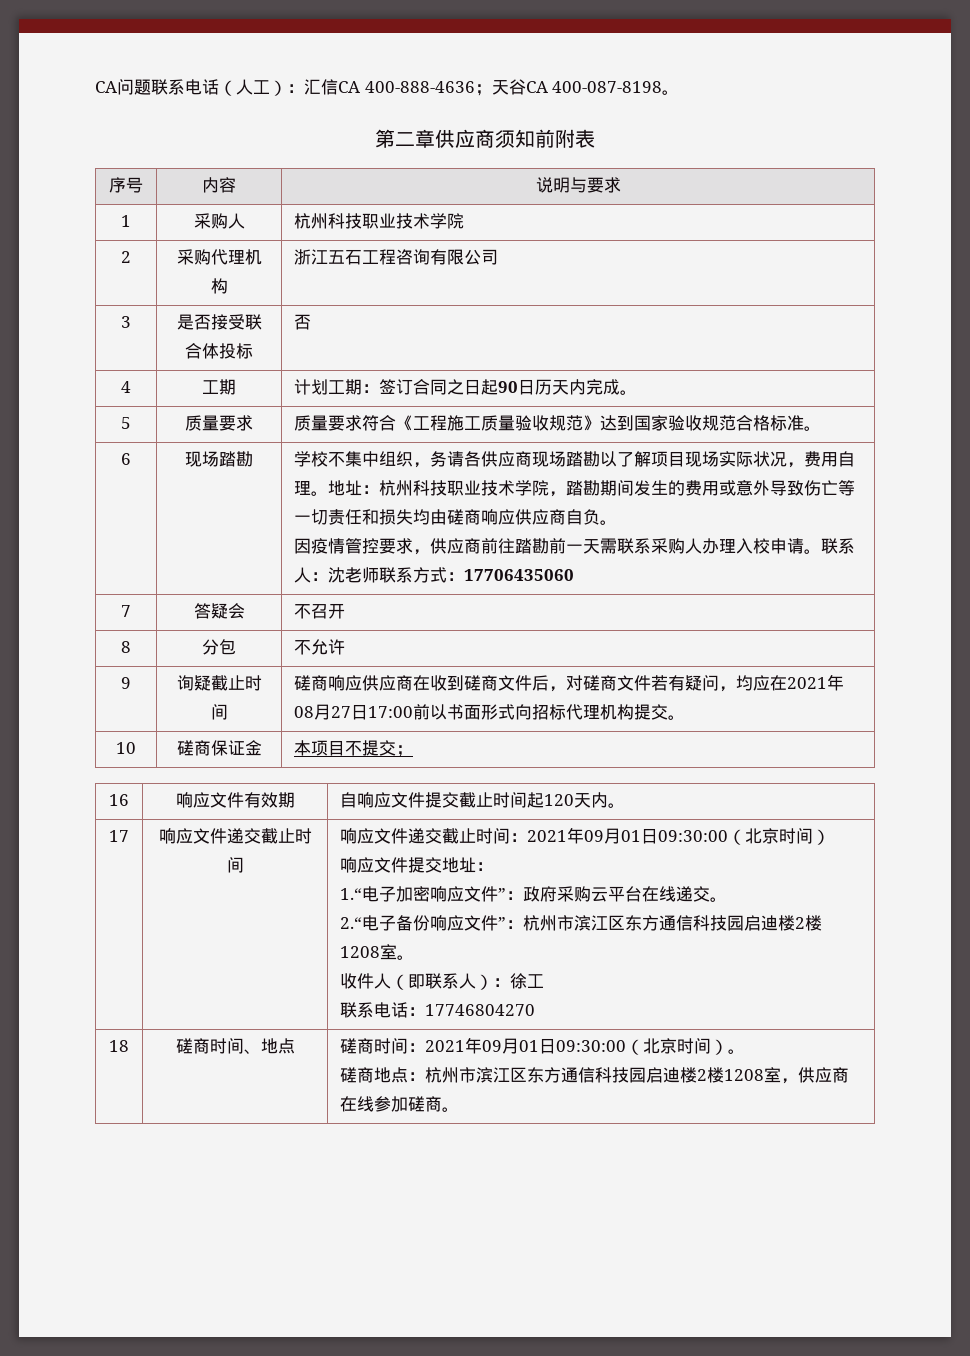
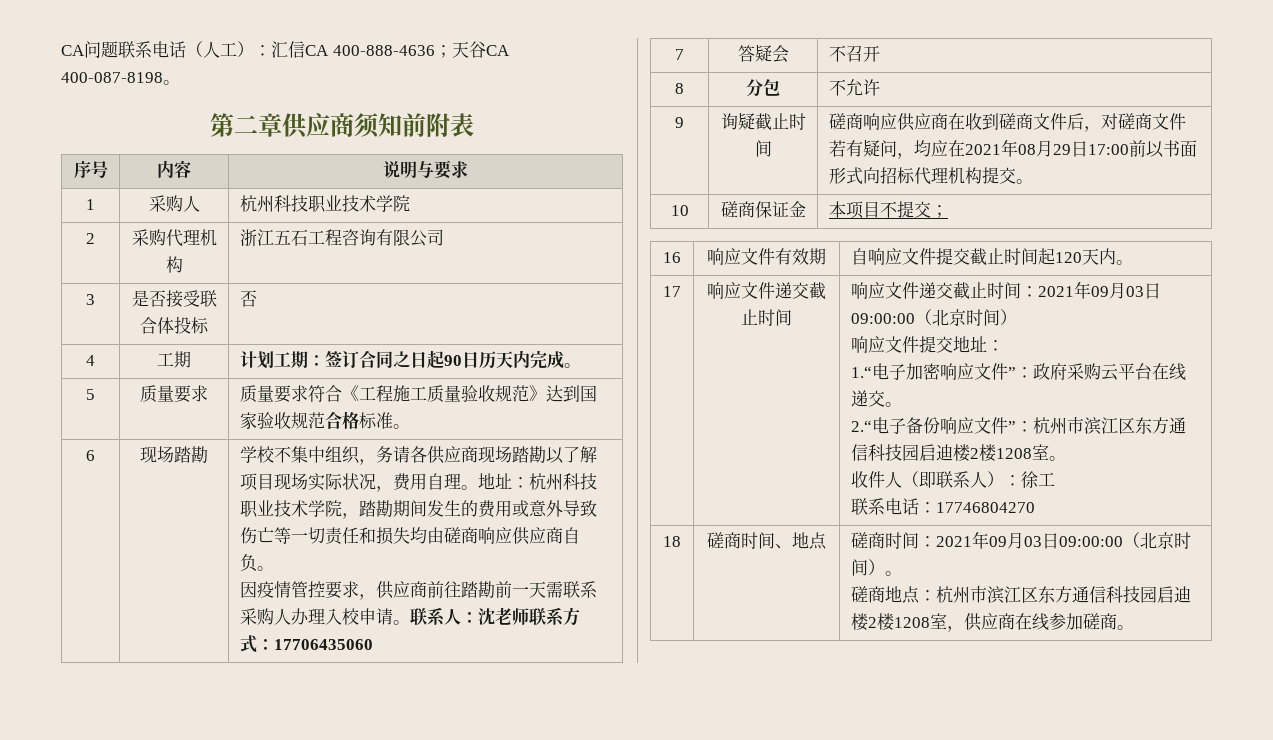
[331,706,352,718] 27 -> [1053,144,1072,155] 29
[621,828,729,844] 01日09:30:00 -> [1126,283,1162,299] [851,313,916,324] 03日09:00:00
[519,1038,627,1054] 01日09:30:00 -> [1024,533,1124,549] 03日09:00:00

